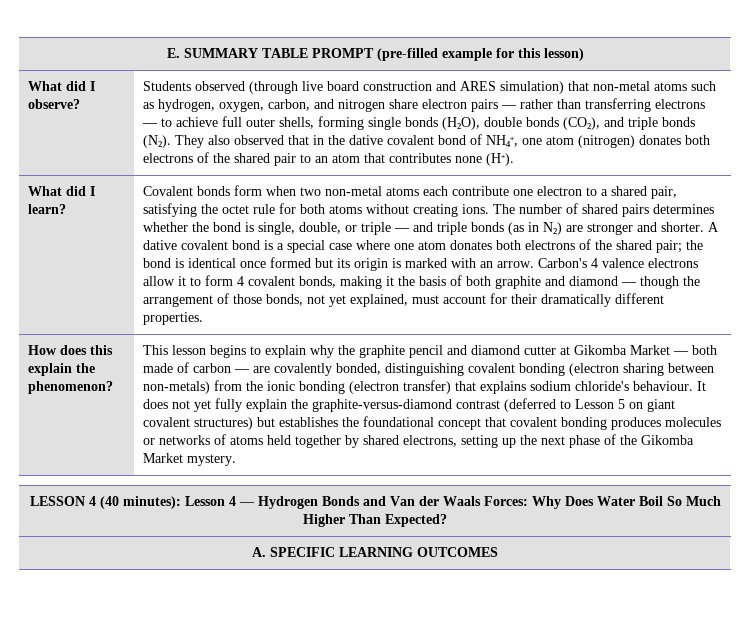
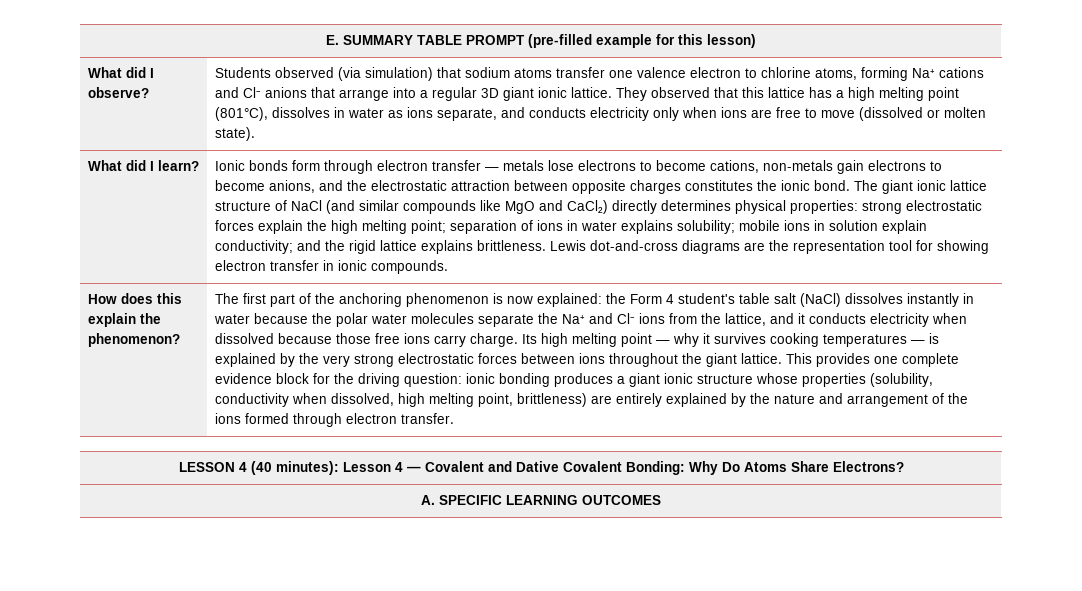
[248,81,716,94] [142,98,705,112] [141,116,695,130] [142,134,710,148] [142,152,514,166] (through live board construction and ARES simulation) that non-metal atoms such as hydrogen, oxygen, carbon, and nitrogen share electron pairs — rather than transferring electrons — to achieve full outer shells, forming single bonds (H₂O), double bonds (CO₂), and triple bonds (N₂). They also observed that in the dative covalent bond of NH₄⁺, one atom (nitrogen) donates both electrons of the shared pair to an atom that contributes none (H⁺). -> [338,67,985,81] [215,87,960,101] [215,107,987,121] [215,127,256,141] (via simulation) that sodium atoms transfer one valence electron to chlorine atoms, forming Na⁺ cations and Cl⁻ anions that arrange into a regular 3D giant ionic lattice. They observed that this lattice has a high melting point (801°C), dissolves in water as ions separate, and conducts electricity only when ions are free to move (dissolved or molten state).
[142,186,193,196] Covalent -> [215,160,246,171] Ionic
[265,186,677,199] [142,203,714,217] [142,222,719,235] [142,239,703,253] [142,257,698,271] [142,275,700,289] [142,293,664,307] [142,312,203,325] when two non-metal atoms each contribute one electron to a shared pair, satisfying the octet rule for both atoms without creating ions. The number of shared pairs determines whether the bond is single, double, or triple — and triple bonds (as in N₂) are stronger and shorter. A dative covalent bond is a special case where one atom donates both electrons of the shared pair; the bond is identical once formed but its origin is marked with an arrow. Carbon's 4 valence electrons allow it to form 4 covalent bonds, making it the basis of both graphite and diamond — though the arrangement of those bonds, not yet explained, must account for their dramatically different properties. -> [324,160,943,174] [215,180,988,194] [215,200,983,214] [215,220,928,234] [215,240,990,254] [215,260,449,274] through electron transfer — metals lose electrons to become cations, non-metals gain electrons to become anions, and the electrostatic attraction between opposite charges constitutes the ionic bond. The giant ionic lattice structure of NaCl (and similar compounds like MgO and CaCl₂) directly determines physical properties: strong electrostatic forces explain the high melting point; separation of ions in water explains solubility; mobile ions in solution explain conductivity; and the rigid lattice explains brittleness. Lewis dot-and-cross diagrams are the representation tool for showing electron transfer in ionic compounds.
[142,345,717,358] [142,362,714,376] [142,380,706,394] [142,398,675,412] [142,416,721,430] [142,434,694,448] [142,453,236,466] This lesson begins to explain why the graphite pencil and diamond cutter at Gikomba Market — both made of carbon — are covalently bonded, distinguishing covalent bonding (electron sharing between non-metals) from the ionic bonding (electron transfer) that explains sodium chloride's behaviour. It does not yet fully explain the graphite-versus-diamond contrast (deferred to Lesson 5 on giant covalent structures) but establishes the foundational concept that covalent bonding produces molecules or networks of atoms held together by shared electrons, setting up the next phase of the Gikomba Market mystery. -> [215,293,975,307] [214,313,968,327] [215,333,940,347] [215,353,960,367] [215,373,934,387] [215,393,969,407] [215,413,455,427] The first part of the anchoring phenomenon is now explained: the Form 4 student's table salt (NaCl) dissolves instantly in water because the polar water molecules separate the Na⁺ and Cl⁻ ions from the lattice, and it conducts electricity when dissolved because those free ions carry charge. Its high melting point — why it survives cooking temperatures — is explained by the very strong electrostatic forces between ions throughout the giant lattice. This provides one complete evidence block for the driving question: ionic bonding produces a giant ionic structure whose properties (solubility, conductivity when dissolved, high melting point, brittleness) are entirely explained by the nature and arrangement of the ions formed through electron transfer.
[257,496,721,509] [303,514,447,527] Hydrogen Bonds and Van der Waals Forces: Why Does Water Boil So Much Higher Than Expected? -> [424,461,904,475] Covalent and Dative Covalent Bonding: Why Do Atoms Share Electrons?

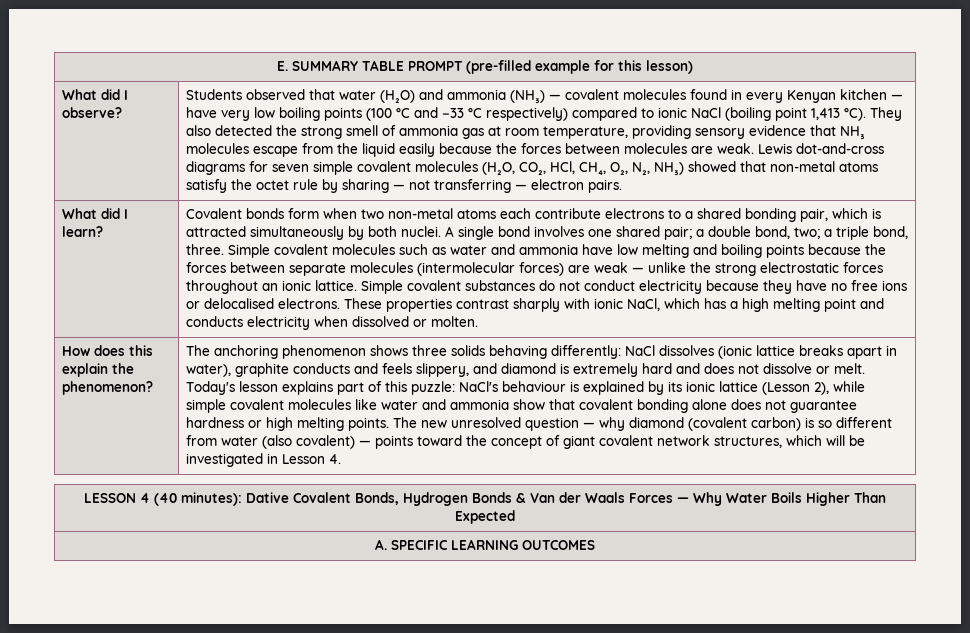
[338,67,985,81] [215,87,960,101] [215,107,987,121] [215,127,256,141] (via simulation) that sodium atoms transfer one valence electron to chlorine atoms, forming Na⁺ cations and Cl⁻ anions that arrange into a regular 3D giant ionic lattice. They observed that this lattice has a high melting point (801°C), dissolves in water as ions separate, and conducts electricity only when ions are free to move (dissolved or molten state). -> [308,89,903,104] [185,107,902,121] [185,125,865,140] [185,143,884,157] [185,161,878,176] [185,179,622,193] that water (H₂O) and ammonia (NH₃) — covalent molecules found in every Kenyan kitchen — have very low boiling points (100 °C and −33 °C respectively) compared to ionic NaCl (boiling point 1,413 °C). They also detected the strong smell of ammonia gas at room temperature, providing sensory evidence that NH₃ molecules escape from the liquid easily because the forces between molecules are weak. Lewis dot-and-cross diagrams for seven simple covalent molecules (H₂O, CO₂, HCl, CH₄, O₂, N₂, NH₃) showed that non-metal atoms satisfy the octet rule by sharing — not transferring — electron pairs.
[215,160,246,171] Ionic -> [185,208,242,219] Covalent
[324,160,943,174] [215,180,988,194] [215,200,983,214] [215,220,928,234] [215,240,990,254] [215,260,449,274] through electron transfer — metals lose electrons to become cations, non-metals gain electrons to become anions, and the electrostatic attraction between opposite charges constitutes the ionic bond. The giant ionic lattice structure of NaCl (and similar compounds like MgO and CaCl₂) directly determines physical properties: strong electrostatic forces explain the high melting point; separation of ions in water explains solubility; mobile ions in solution explain conductivity; and the rigid lattice explains brittleness. Lewis dot-and-cross diagrams are the representation tool for showing electron transfer in ionic compounds. -> [322,208,881,222] [185,226,908,240] [185,244,886,258] [185,262,883,276] [185,280,907,294] [185,298,884,312] [185,316,478,330] when two non-metal atoms each contribute electrons to a shared bonding pair, which is attracted simultaneously by both nuclei. A single bond involves one shared pair; a double bond, two; a triple bond, three. Simple covalent molecules such as water and ammonia have low melting and boiling points because the forces between separate molecules (intermolecular forces) are weak — unlike the strong electrostatic forces throughout an ionic lattice. Simple covalent substances do not conduct electricity because they have no free ions or delocalised electrons. These properties contrast sharply with ionic NaCl, which has a high melting point and conducts electricity when dissolved or molten.
[243,293,975,307] [214,313,968,327] [215,333,940,347] [215,353,960,367] [215,373,934,387] [215,393,969,407] [215,413,455,427] [178,461,904,475] first part of the anchoring phenomenon is now explained: the Form 4 student's table salt (NaCl) dissolves instantly in water because the polar water molecules separate the Na⁺ and Cl⁻ ions from the lattice, and it conducts electricity when dissolved because those free ions carry charge. Its high melting point — why it survives cooking temperatures — is explained by the very strong electrostatic forces between ions throughout the giant lattice. This provides one complete evidence block for the driving question: ionic bonding produces a giant ionic structure whose properties (solubility, conductivity when dissolved, high melting point, brittleness) are entirely explained by the nature and arrangement of the ions formed through electron transfer. // LESSON 4 (40 minutes): Lesson 4 — Covalent and Dative Covalent Bonding: Why Do Atoms Share Electrons? -> [213,345,897,359] [185,363,865,377] [185,381,865,395] [185,399,857,413] [185,417,892,431] [185,435,865,449] [185,453,341,467] [84,492,886,506] [455,510,515,524] anchoring phenomenon shows three solids behaving differently: NaCl dissolves (ionic lattice breaks apart in water), graphite conducts and feels slippery, and diamond is extremely hard and does not dissolve or melt. Today's lesson explains part of this puzzle: NaCl's behaviour is explained by its ionic lattice (Lesson 2), while simple covalent molecules like water and ammonia show that covalent bonding alone does not guarantee hardness or high melting points. The new unresolved question — why diamond (covalent carbon) is so different from water (also covalent) — points toward the concept of giant covalent network structures, which will be investigated in Lesson 4. // LESSON 4 (40 minutes): Dative Covalent Bonds, Hydrogen Bonds & Van der Waals Forces — Why Water Boils Higher Than Expected

